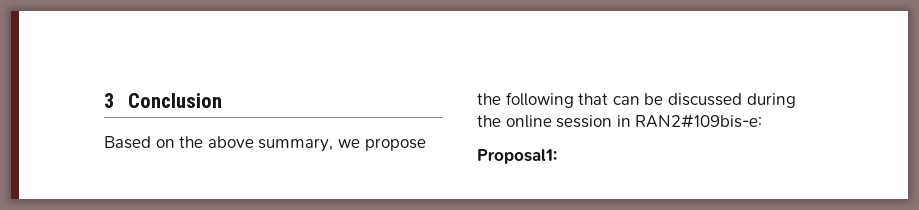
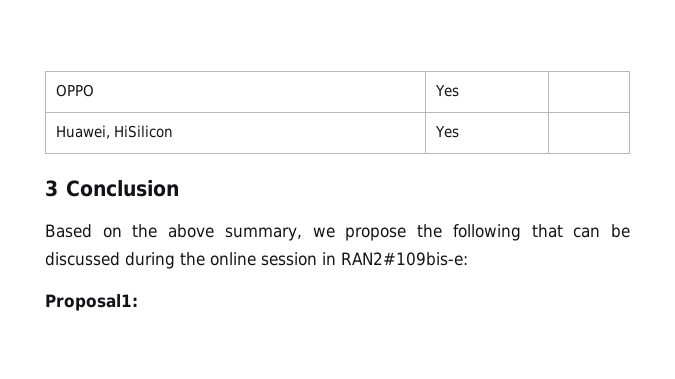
(104, 100) none -> [55,84,94,97] [434,85,459,97] [55,125,173,139] [434,126,459,138] OPPO | Yes | // Huawei, HiSilicon | Yes | //

